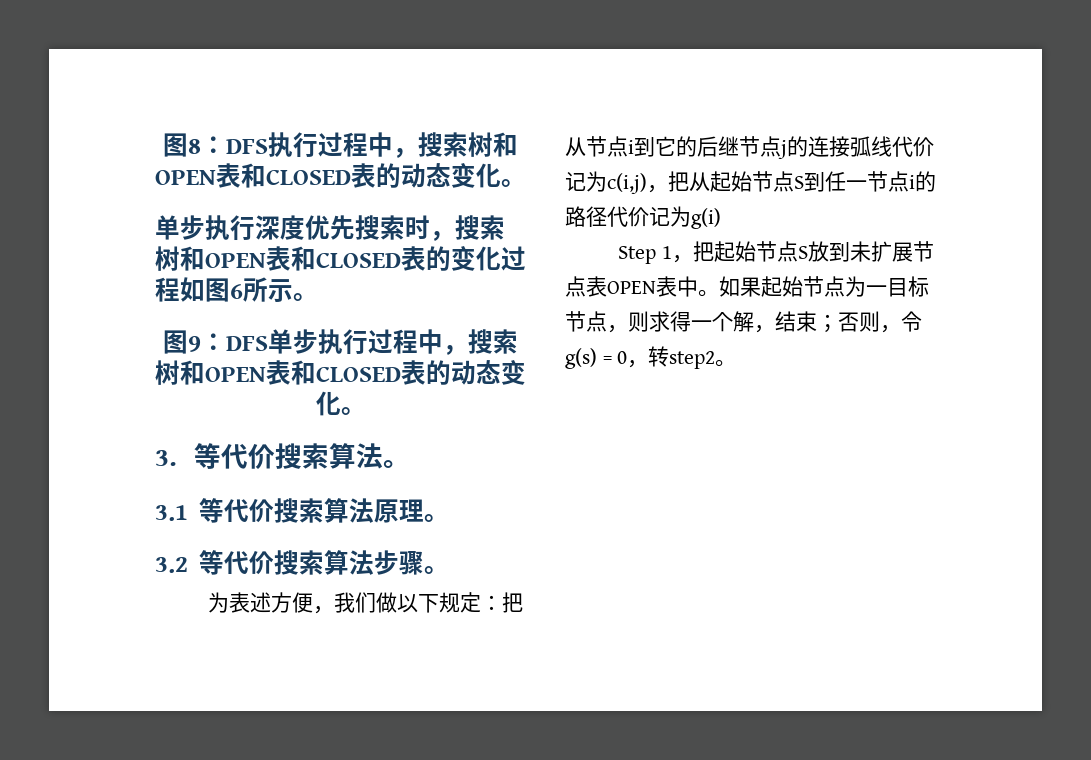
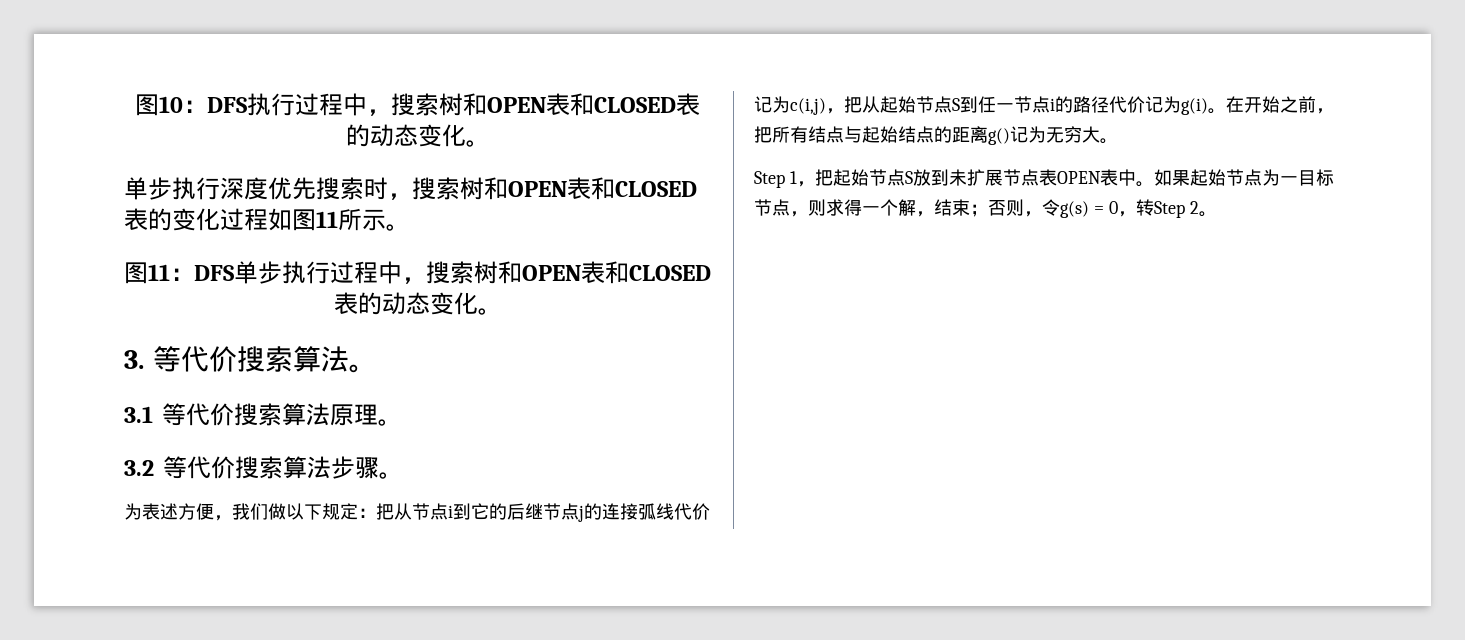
[163,133,201,157] 图8 -> [135,94,183,116] 图10
[230,284,243,299] 6 -> [316,211,338,228] 11
[188,336,201,352] 9 -> [148,264,170,281] 11
(721, 218) none -> [1208,96,1334,114] [754,126,1118,145] 。在开始之前，把所有结点与起始结点的距离g()记为无穷大。
[669,351,716,369] step2 -> [1153,201,1199,218] Step 2

